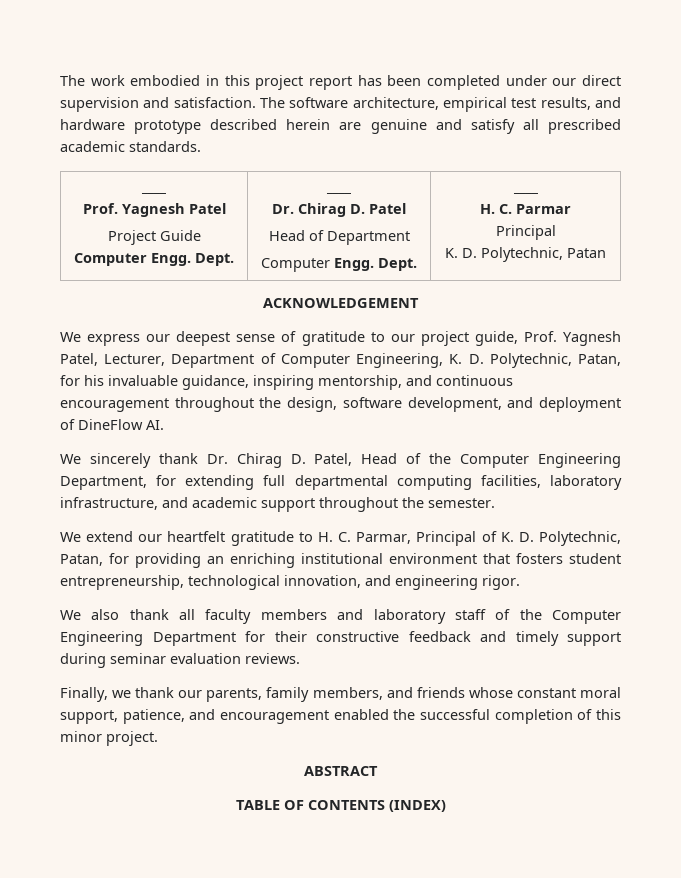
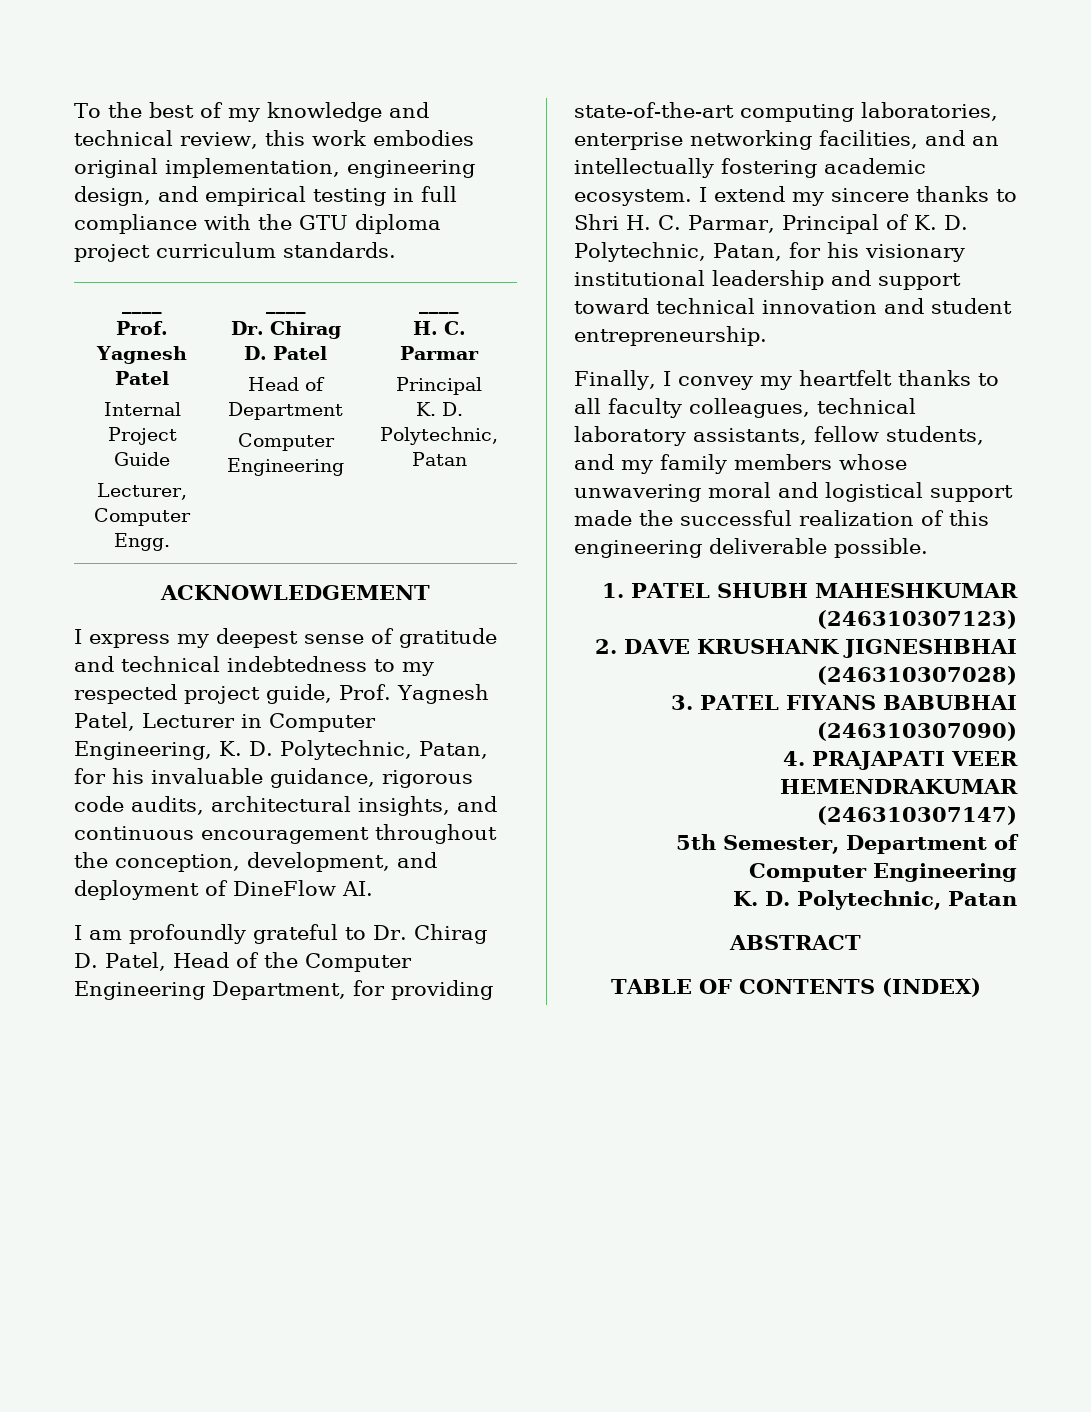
[60,75,622,90] [60,97,621,112] [60,119,621,134] [60,141,125,152] The work embodied in this project report has been completed under our direct supervision and satisfaction. The software architecture, empirical test results, and hardware prototype described herein are genuine and satisfy all prescribed academic -> [74,102,429,122] [74,130,474,149] [74,158,475,178] [74,186,457,206] [74,214,441,234] [74,242,276,262] To the best of my knowledge and technical review, this work embodies original implementation, engineering design, and empirical testing in full compliance with the GTU diploma project curriculum
(226, 208) none -> [103,402,181,416] Internal
[74,253,234,266] Computer Engg. Dept. -> [97,483,188,500] [94,508,191,526] [114,533,170,551] Lecturer, Computer Engg.
[334,258,417,271] Engg. Dept. -> [226,458,344,476] Engineering
[60,332,171,346] We express our -> [74,629,209,648] I express my
[370,332,415,342] to our -> [74,656,434,676] [74,684,177,704] and technical indebtedness to my respected
[104,353,276,368] Lecturer, Department of -> [141,713,262,728] Lecturer in
[253,375,402,390] inspiring mentorship, -> [382,770,473,788] [74,796,450,816] rigorous code audits, architectural insights,
[287,397,402,412] design, software -> [115,854,240,872] conception,
[60,453,198,468] We sincerely thank -> [74,924,366,944] I am profoundly grateful to
[185,475,622,490] [60,497,495,512] [60,531,313,546] extending full departmental computing facilities, laboratory infrastructure, and academic support throughout the semester. // We extend our heartfelt gratitude to -> [391,980,493,1000] [574,102,998,122] [574,130,999,150] [574,158,926,178] [574,186,1017,206] [574,214,619,230] providing state-of-the-art computing laboratories, enterprise networking facilities, and an intellectually fostering academic ecosystem. I extend my sincere thanks to Shri
[135,553,621,568] [60,575,520,590] [60,609,621,624] [60,631,621,646] [60,653,300,668] [60,687,621,702] [60,709,621,724] [60,731,158,746] providing an enriching institutional environment that fosters student entrepreneurship, technological innovation, and engineering rigor. // We also thank all faculty members and laboratory staff of the Computer Engineering Department for their constructive feedback and timely support during seminar evaluation reviews. // Finally, we thank our parents, family members, and friends whose constant moral support, patience, and encouragement enabled the successful completion of this minor project. -> [826,242,965,262] [574,270,961,290] [574,298,1012,314] [574,326,767,346] [574,370,999,390] [574,398,916,418] [574,426,984,446] [574,454,907,474] [574,482,1013,502] [574,510,989,526] [574,538,928,558] [602,583,1019,598] [817,610,1017,629] [595,639,1017,658] [817,666,1017,685] [671,695,1017,710] [817,722,1017,741] [783,751,1018,770] [780,779,1019,794] [817,806,1017,825] [676,834,1019,854] [749,863,1017,882] [733,890,1017,910] his visionary institutional leadership and support toward technical innovation and student entrepreneurship. // Finally, I convey my heartfelt thanks to all faculty colleagues, technical laboratory assistants, fellow students, and my family members whose unwavering moral and logistical support made the successful realization of this engineering deliverable possible. // 1. PATEL SHUBH MAHESHKUMAR (246310307123) // 2. DAVE KRUSHANK JIGNESHBHAI (246310307028) // 3. PATEL FIYANS BABUBHAI (246310307090) // 4. PRAJAPATI VEER HEMENDRAKUMAR (246310307147) // 5th Semester, Department of Computer Engineering // K. D. Polytechnic, Patan

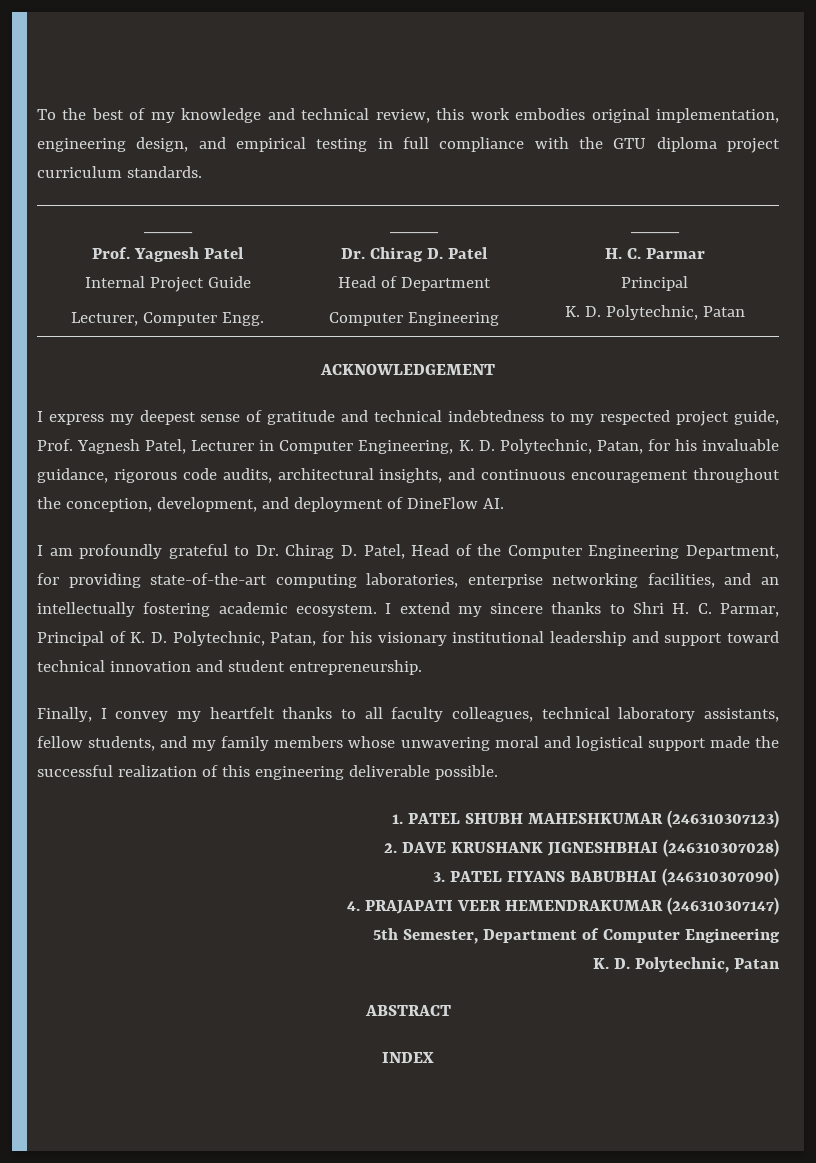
[610,978,981,997] TABLE OF CONTENTS (INDEX) -> [382,1052,434,1063] INDEX

